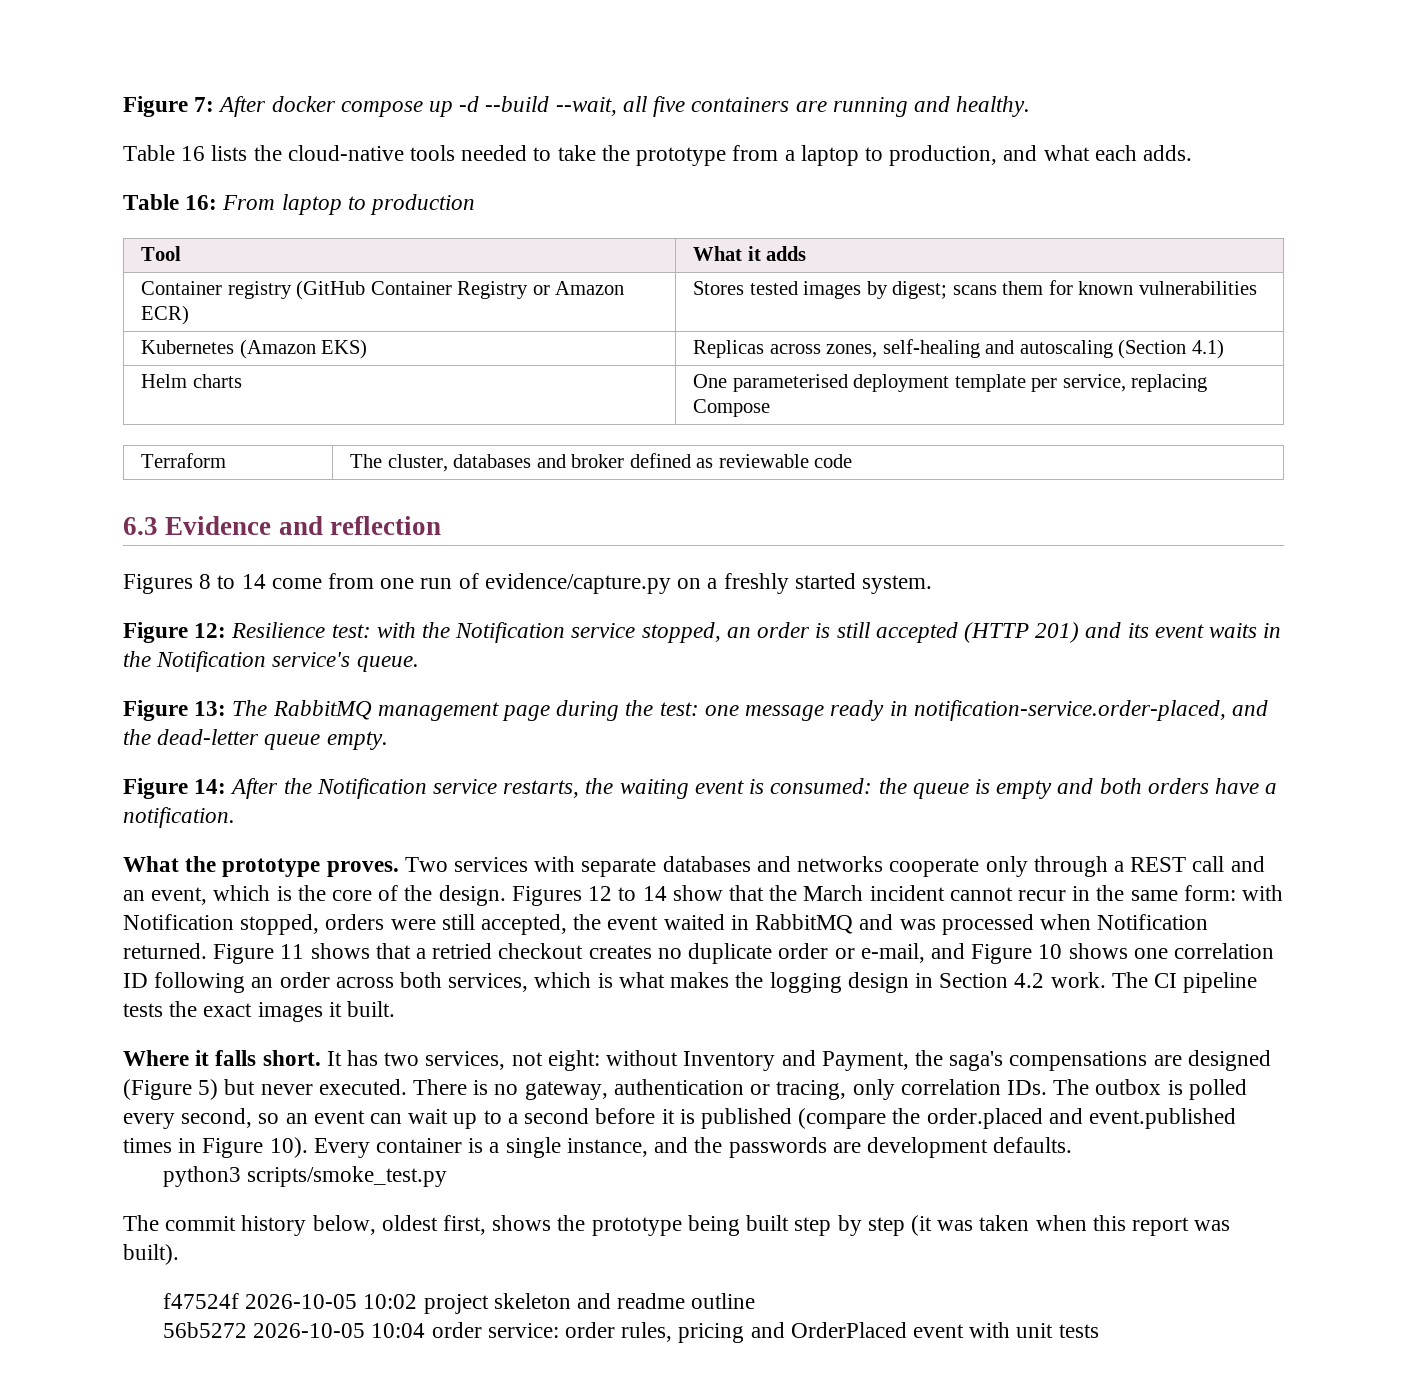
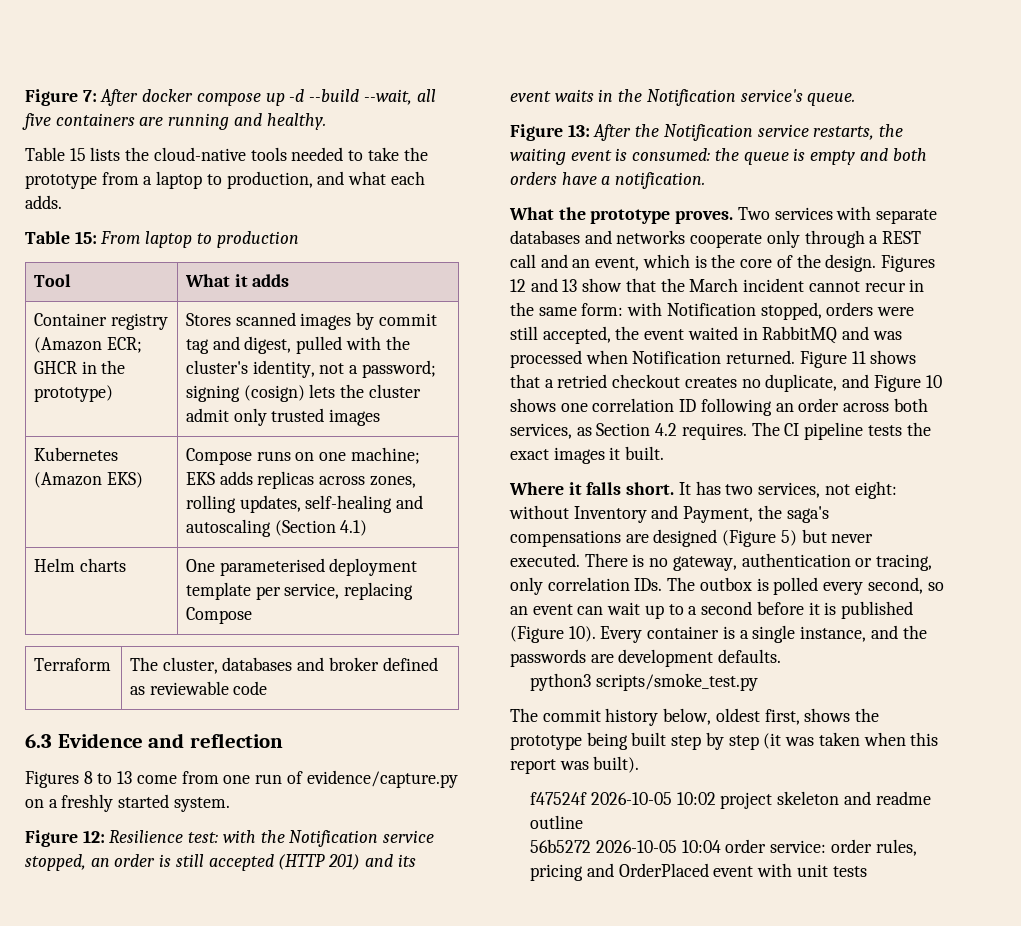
[181,146,206,161] 16 -> [69,148,86,161] 15
[185,195,218,210] 16: -> [74,231,97,244] 15:
[296,280,625,300] [140,305,189,325] (GitHub Container Registry or Amazon ECR) -> [34,337,142,353] [34,360,126,374] [34,385,114,402] (Amazon ECR; GHCR in the prototype)
[749,281,798,295] tested -> [235,312,296,326] scanned
[892,280,1257,299] [140,339,368,359] [692,340,878,358] digest; scans them for known vulnerabilities // Kubernetes (Amazon EKS) | Replicas across zones, -> [378,313,437,326] [186,336,410,354] [186,360,436,378] [186,384,421,402] [186,408,381,426] [34,447,119,461] [34,472,143,488] [186,447,420,465] [186,471,416,489] [186,495,301,513] commit tag and digest, pulled with the cluster's identity, not a password; signing (cosign) lets the cluster admit only trusted images // Kubernetes (Amazon EKS) | Compose runs on one machine; EKS adds replicas across zones, rolling updates,
[241,574,266,589] 14 -> [117,771,133,784] 13
[232,700,1268,721] [123,729,388,750] [123,778,227,799] The RabbitMQ management page during the test: one message ready in notification-service.order-placed, and the dead-letter queue empty. // Figure 14: -> (590, 130) none
[618,886,667,901] to 14 -> [530,278,578,292] and 13
[688,943,925,964] duplicate order or e-mail, -> [765,374,838,392] duplicate,
[534,972,933,993] which is what makes the logging design in -> [576,427,592,436] as
[1050,972,1106,988] work. -> [681,423,747,440] requires.
[798,1108,1236,1129] [123,1138,264,1158] (compare the order.placed and event.published times in Figure -> [510,626,564,643] (Figure

